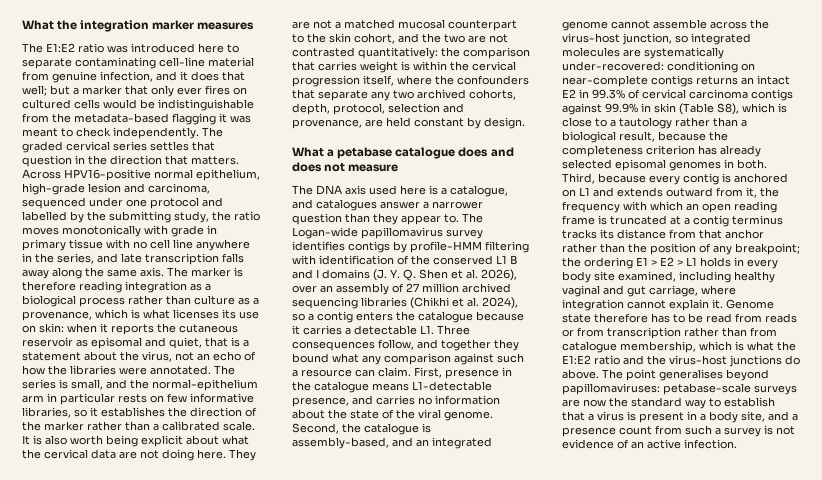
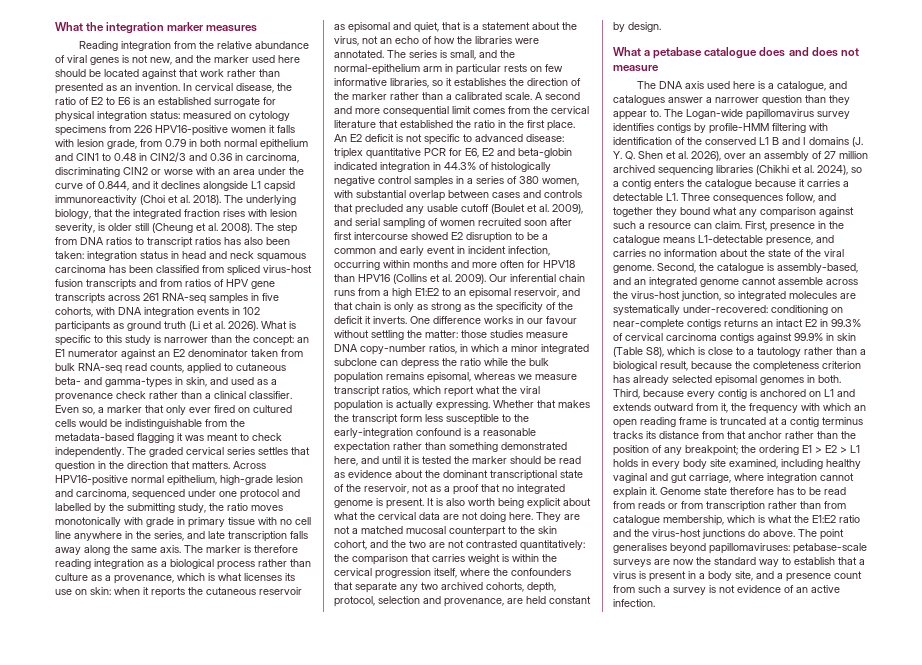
[22,43,239,53] [22,57,254,69] [22,71,245,83] [22,85,70,96] The E1:E2 ratio was introduced here to separate contaminating cell-line material from genuine infection, and it does that well; but -> [79,41,310,51] [55,55,300,65] [55,69,280,79] [55,83,292,94] [55,97,276,107] [55,111,290,122] [55,125,295,136] [55,139,308,150] [55,152,299,163] [55,167,304,177] [55,181,295,192] [55,195,296,205] [55,209,297,219] [55,223,297,234] [55,237,290,248] [55,251,306,262] [55,265,312,276] [55,279,275,290] [55,293,279,304] [55,307,260,317] [55,321,296,332] [55,335,309,346] [55,349,303,359] [55,363,286,374] [55,377,277,388] [55,391,292,402] [55,405,95,415] Reading integration from the relative abundance of viral genes is not new, and the marker used here should be located against that work rather than presented as an invention. In cervical disease, the ratio of E2 to E6 is an established surrogate for physical integration status: measured on cytology specimens from 226 HPV16-positive women it falls with lesion grade, from 0.79 in both normal epithelium and CIN1 to 0.48 in CIN2/3 and 0.36 in carcinoma, discriminating CIN2 or worse with an area under the curve of 0.844, and it declines alongside L1 capsid immunoreactivity (Choi et al. 2018). The underlying biology, that the integrated fraction rises with lesion severity, is older still (Cheung et al. 2008). The step from DNA ratios to transcript ratios has also been taken: integration status in head and neck squamous carcinoma has been classified from spliced virus-host fusion transcripts and from ratios of HPV gene transcripts across 261 RNA-seq samples in five cohorts, with DNA integration events in 102 participants as ground truth (Li et al. 2026). What is specific to this study is narrower than the concept: an E1 numerator against an E2 denominator taken from bulk RNA-seq read counts, applied to cutaneous beta- and gamma-types in skin, and used as a provenance check rather than a clinical classifier. Even so,
[205,85,230,95] fires -> [214,405,235,413] fired
(255, 426) none -> [535,92,580,100] [334,106,589,117] [334,120,575,131] [334,134,564,145] [334,148,572,159] [334,162,551,172] [334,176,579,187] [334,190,582,201] [334,204,583,215] [334,218,572,229] [334,232,548,243] [334,246,550,256] [334,260,575,270] [334,274,585,284] [334,288,580,299] [334,302,573,313] [334,316,577,324] [334,330,568,340] [334,344,589,355] [334,358,549,369] [334,372,577,383] [334,386,540,397] [334,400,590,411] [334,414,529,425] [334,428,536,438] [334,442,567,453] [334,456,581,466] [334,470,583,481] [334,484,565,495] [334,498,424,509] A second and more consequential limit comes from the cervical literature that established the ratio in the first place. An E2 deficit is not specific to advanced disease: triplex quantitative PCR for E6, E2 and beta-globin indicated integration in 44.3% of histologically negative control samples in a series of 380 women, with substantial overlap between cases and controls that precluded any usable cutoff (Boulet et al. 2009), and serial sampling of women recruited soon after first intercourse showed E2 disruption to be a common and early event in incident infection, occurring within months and more often for HPV18 than HPV16 (Collins et al. 2009). Our inferential chain runs from a high E1:E2 to an episomal reservoir, and that chain is only as strong as the specificity of the deficit it inverts. One difference works in our favour without settling the matter: those studies measure DNA copy-number ratios, in which a minor integrated subclone can depress the ratio while the bulk population remains episomal, whereas we measure transcript ratios, which report what the viral population is actually expressing. Whether that makes the transcript form less susceptible to the early-integration confound is a reasonable expectation rather than something demonstrated here, and until it is tested the marker should be read as evidence about the dominant transcriptional state of the reservoir, not as a proof that no integrated genome is present.

